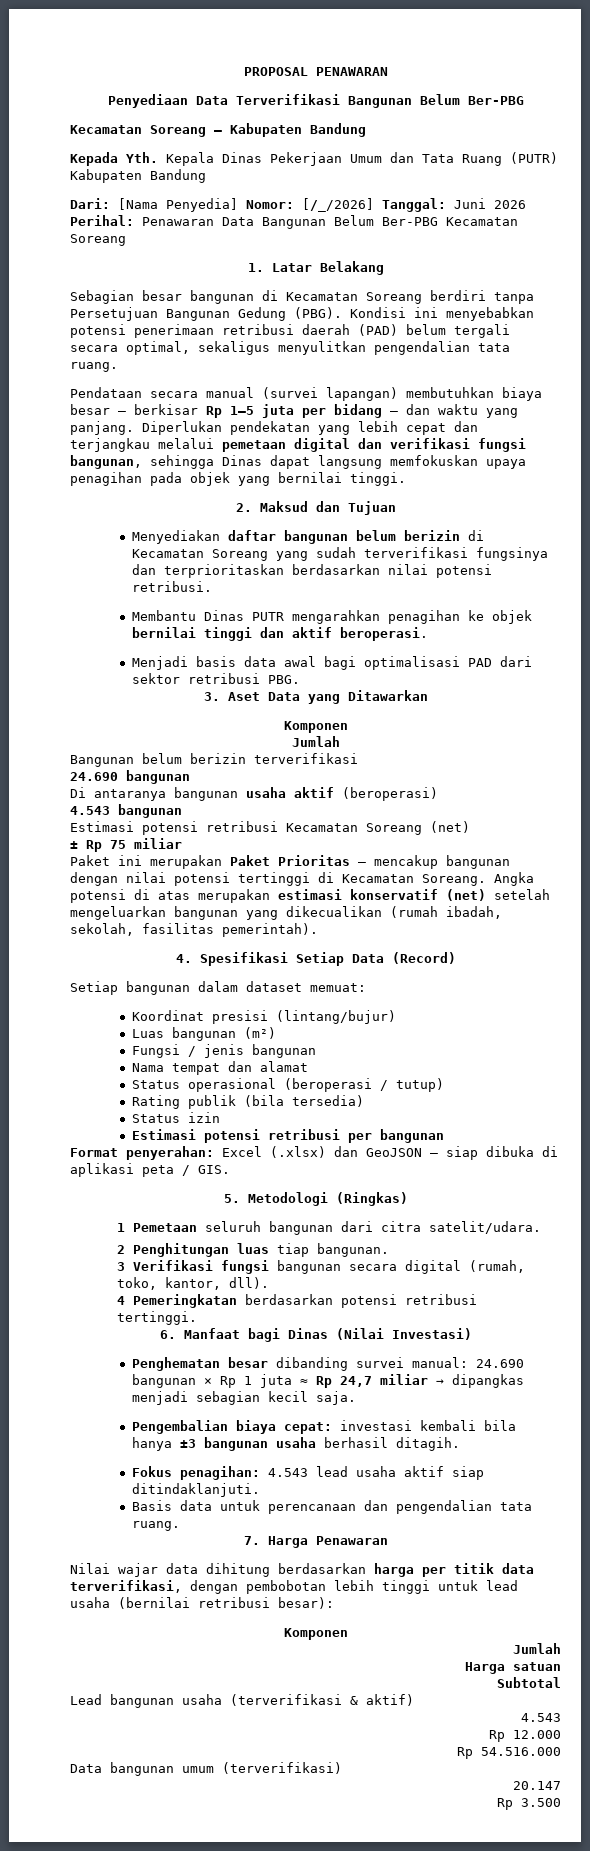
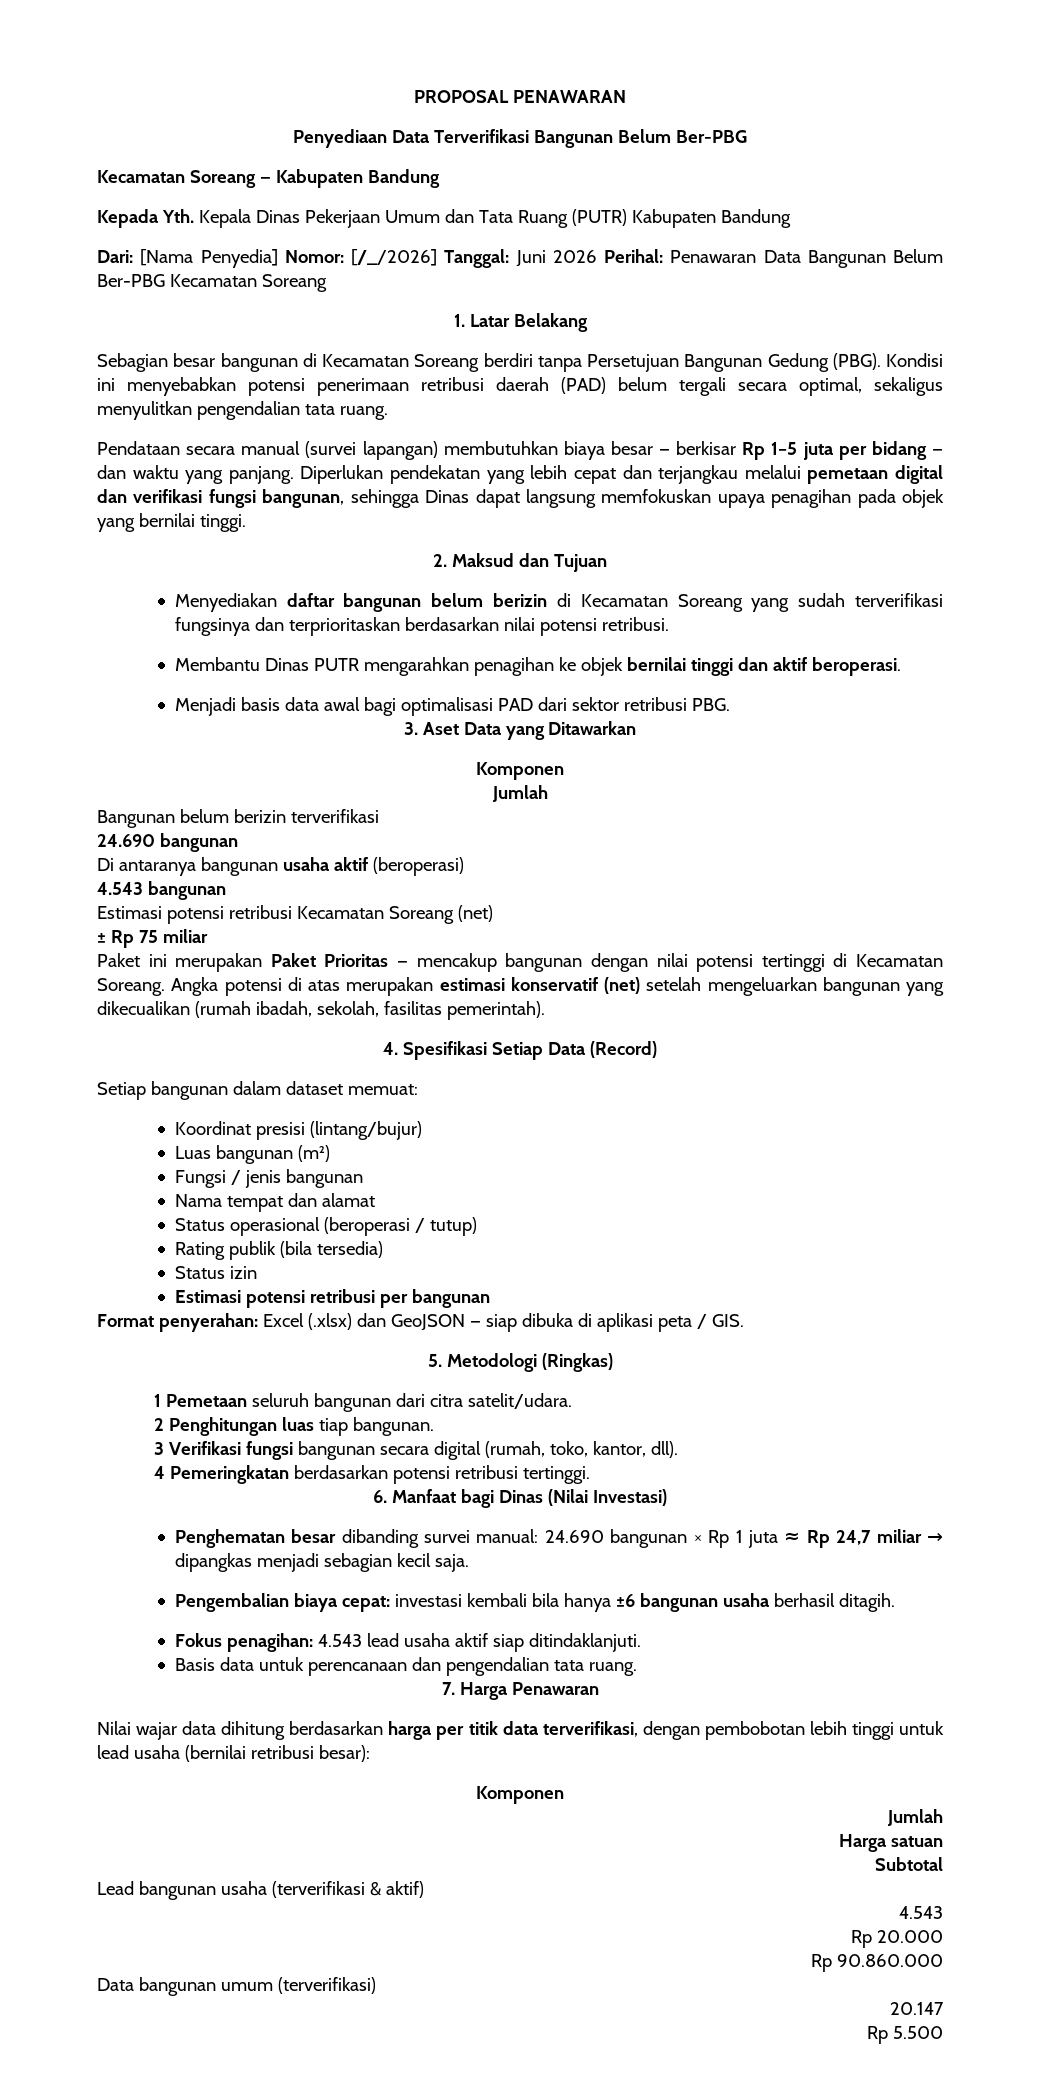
[179,1439,196,1448] ±3 -> [615,1594,635,1607] ±6
[513,1730,561,1739] [457,1747,561,1759] 12.000 // Rp 54.516.000 -> [877,1930,943,1943] [811,1954,943,1972] 20.000 // Rp 90.860.000
[521,1798,561,1807] 3.500 -> [893,2026,943,2039] 5.500

